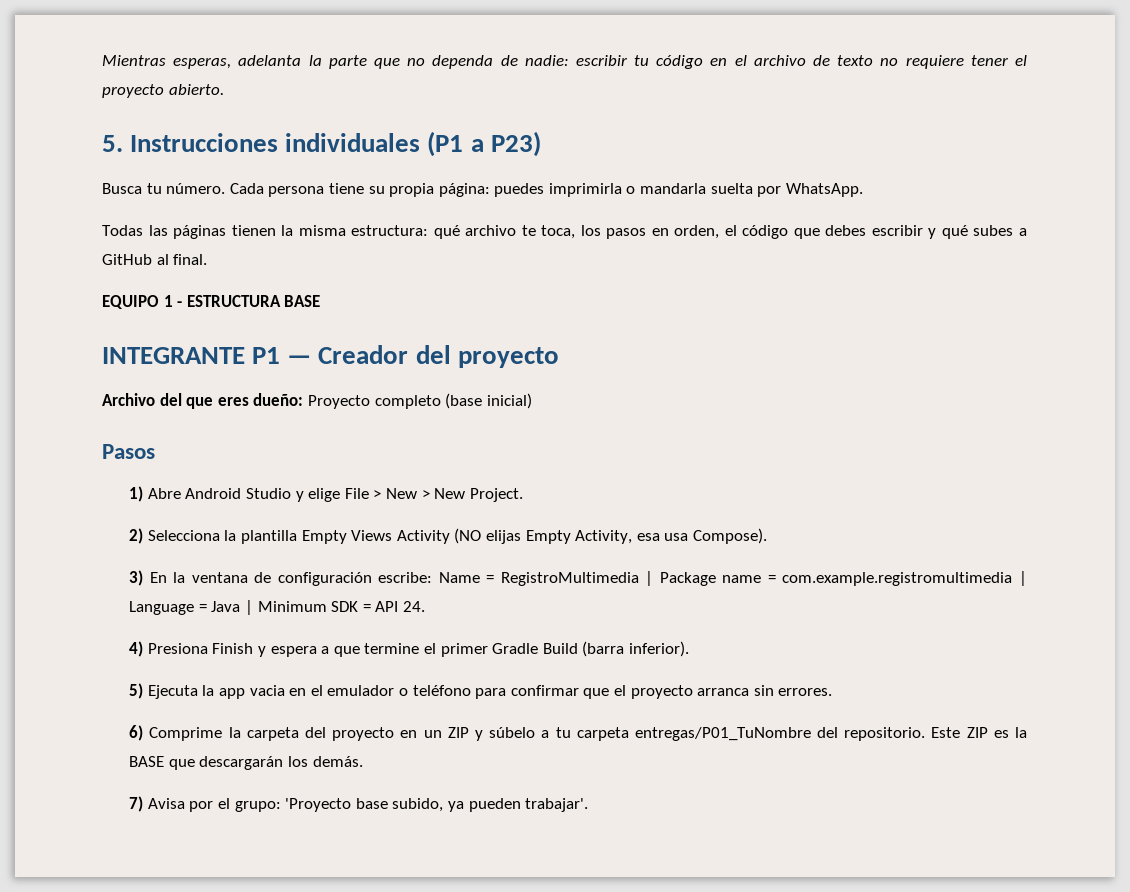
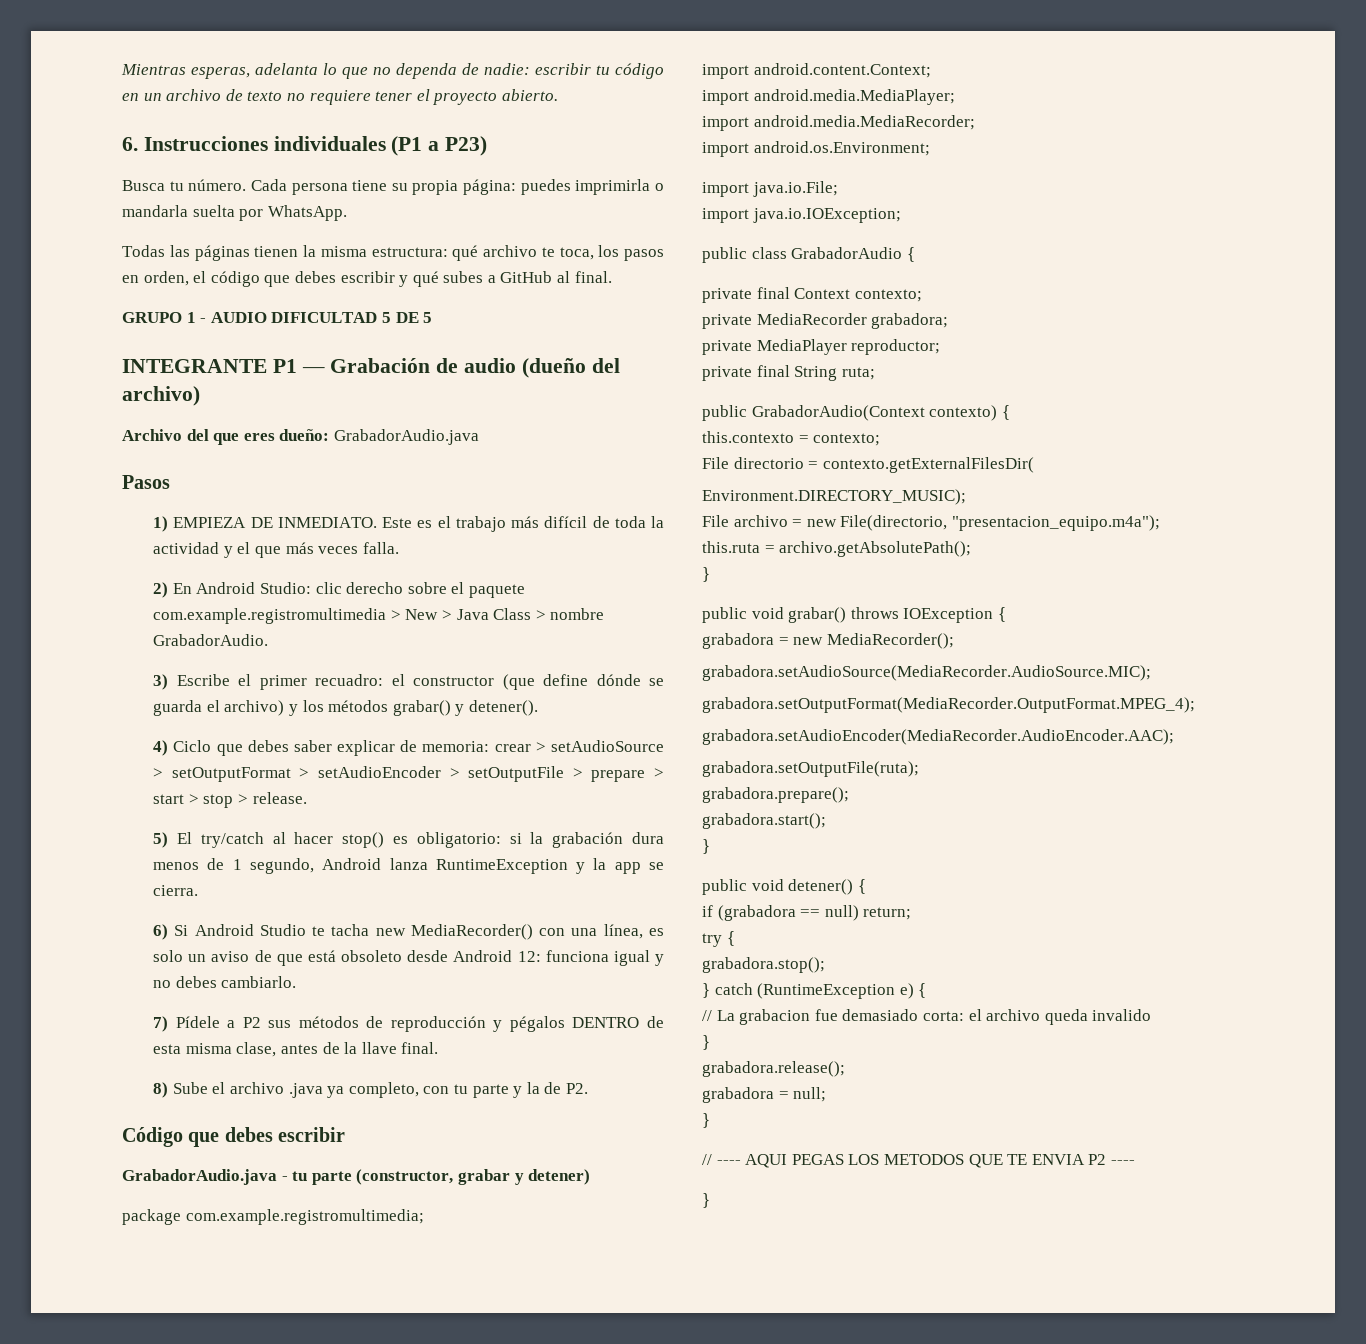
[308,55,367,69] la parte -> [323,63,337,75] lo
[734,55,747,66] el -> [143,93,162,101] un
[102,135,123,152] 5. -> [122,137,138,151] 6.
[102,295,159,309] EQUIPO -> [122,312,182,323] GRUPO
[186,295,321,307] [102,345,559,368] ESTRUCTURA BASE // INTEGRANTE P1 — Creador del proyecto -> [210,312,433,323] [122,358,620,378] [122,386,200,406] AUDIO DIFICULTAD 5 DE 5 // INTEGRANTE P1 — Grabación de audio (dueño del archivo)
[307,393,532,409] [102,444,155,459] [129,486,523,502] [129,528,767,544] [129,570,1027,586] [129,600,425,615] [129,641,689,657] [129,683,833,699] [129,725,1027,741] [129,756,363,770] [129,796,589,812] Proyecto completo (base inicial) // Pasos // 1) Abre Android Studio y elige File > New > New Project. // 2) Selecciona la plantilla Empty Views Activity (NO elijas Empty Activity, esa usa Compose). // 3) En la ventana de configuración escribe: Name = RegistroMultimedia | Package name = com.example.registromultimedia | Language = Java | Minimum SDK = API 24. // 4) Presiona Finish y espera a que termine el primer Gradle Build (barra inferior). // 5) Ejecuta la app vacia en el emulador o teléfono para confirmar que el proyecto arranca sin errores. // 6) Comprime la carpeta del proyecto en un ZIP y súbelo a tu carpeta entregas/P01_TuNombre del repositorio. Este ZIP es la BASE que descargarán los demás. // 7) Avisa por el grupo: 'Proyecto base subido, ya pueden trabajar'. -> [333,429,479,445] [122,475,170,489] [153,516,665,532] [153,542,399,558] [153,582,525,598] [153,608,605,624] [153,634,269,646] [153,674,664,690] [153,700,538,716] [153,740,664,756] [153,766,665,782] [153,792,307,808] [153,832,665,848] [153,858,664,874] [153,885,199,896] [153,924,664,940] [153,950,664,966] [153,976,297,988] [153,1016,664,1032] [153,1042,439,1057] [153,1082,588,1098] [122,1127,346,1147] [122,1169,591,1185] [122,1209,424,1225] [702,63,931,79] [702,89,955,105] [702,115,975,131] [702,141,930,157] [702,181,838,197] [702,208,901,223] [702,247,915,263] [702,287,922,303] [702,313,949,329] [702,339,941,355] [702,365,875,381] [702,405,1010,421] [702,431,881,446] [702,457,1034,473] [702,489,966,505] [702,515,1160,531] [702,541,972,557] [702,567,710,582] [702,607,1006,623] [702,633,954,649] [702,665,1151,681] [702,697,1195,713] [702,729,1174,745] [702,761,919,777] [702,787,849,803] [702,813,826,829] [702,839,710,854] [702,879,866,895] [702,905,912,921] [702,931,735,947] [702,957,825,973] [702,983,927,999] [702,1009,1152,1025] [702,1035,710,1050] [702,1061,845,1077] [702,1087,827,1103] [702,1113,710,1128] [702,1154,1135,1168] [702,1193,710,1208] GrabadorAudio.java // Pasos // 1) EMPIEZA DE INMEDIATO. Este es el trabajo más difícil de toda la actividad y el que más veces falla. // 2) En Android Studio: clic derecho sobre el paquete com.example.registromultimedia > New > Java Class > nombre GrabadorAudio. // 3) Escribe el primer recuadro: el constructor (que define dónde se guarda el archivo) y los métodos grabar() y detener(). // 4) Ciclo que debes saber explicar de memoria: crear > setAudioSource > setOutputFormat > setAudioEncoder > setOutputFile > prepare > start > stop > release. // 5) El try/catch al hacer stop() es obligatorio: si la grabación dura menos de 1 segundo, Android lanza RuntimeException y la app se cierra. // 6) Si Android Studio te tacha new MediaRecorder() con una línea, es solo un aviso de que está obsoleto desde Android 12: funciona igual y no debes cambiarlo. // 7) Pídele a P2 sus métodos de reproducción y pégalos DENTRO de esta misma clase, antes de la llave final. // 8) Sube el archivo .java ya completo, con tu parte y la de P2. // Código que debes escribir // GrabadorAudio.java - tu parte (constructor, grabar y detener) // package com.example.registromultimedia; // import android.content.Context; // import android.media.MediaPlayer; // import android.media.MediaRecorder; // import android.os.Environment; // import java.io.File; // import java.io.IOException; // public class GrabadorAudio { // private final Context contexto; // private MediaRecorder grabadora; // private MediaPlayer reproductor; // private final String ruta; // public GrabadorAudio(Context contexto) { // this.contexto = contexto; // File directorio = contexto.getExternalFilesDir( // Environment.DIRECTORY_MUSIC); // File archivo = new File(directorio, "presentacion_equipo.m4a"); // this.ruta = archivo.getAbsolutePath(); // } // public void grabar() throws IOException { // grabadora = new MediaRecorder(); // grabadora.setAudioSource(MediaRecorder.AudioSource.MIC); // grabadora.setOutputFormat(MediaRecorder.OutputFormat.MPEG_4); // grabadora.setAudioEncoder(MediaRecorder.AudioEncoder.AAC); // grabadora.setOutputFile(ruta); // grabadora.prepare(); // grabadora.start(); // } // public void detener() { // if (grabadora == null) return; // try { // grabadora.stop(); // } catch (RuntimeException e) { // // La grabacion fue demasiado corta: el archivo queda invalido // } // grabadora.release(); // grabadora = null; // } // // ---- AQUI PEGAS LOS METODOS QUE TE ENVIA P2 ---- // }

